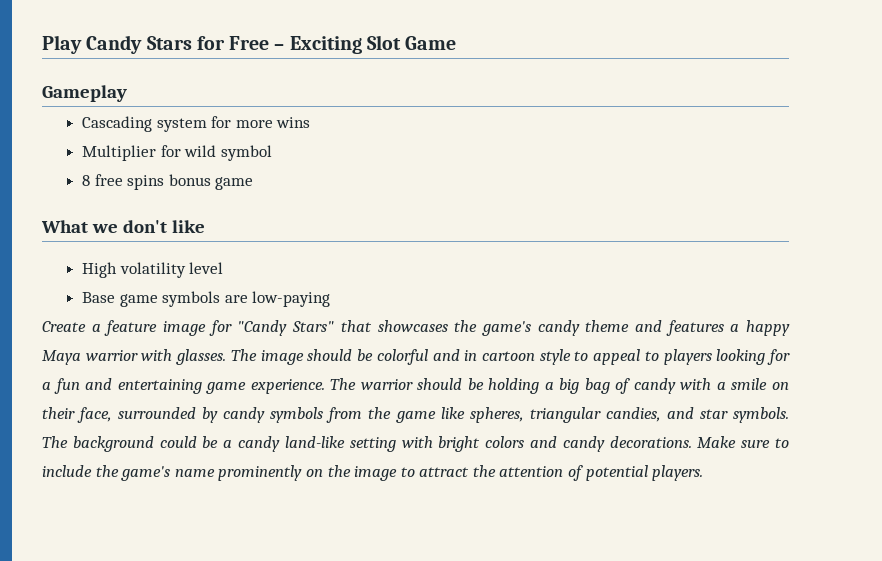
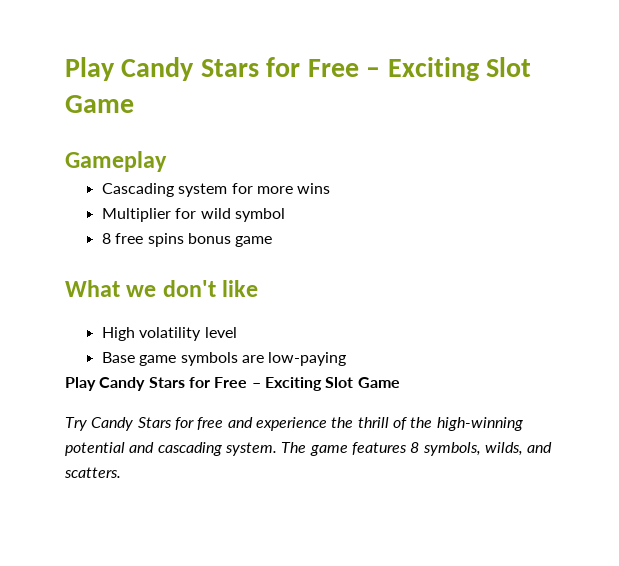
[42,320,790,336] [42,349,790,365] [42,378,789,394] [42,407,790,423] [42,436,789,452] [42,465,704,481] Create a feature image for "Candy Stars" that showcases the game's candy theme and features a happy Maya warrior with glasses. The image should be colorful and in cartoon style to appeal to players looking for a fun and entertaining game experience. The warrior should be holding a big bag of candy with a smile on their face, surrounded by candy symbols from the game like spheres, triangular candies, and star symbols. The background could be a candy land-like setting with bright colors and candy decorations. Make sure to include the game's name prominently on the image to attract the attention of potential players. -> [65,377,400,391] [65,417,523,431] [65,442,553,456] [64,467,121,478] Play Candy Stars for Free – Exciting Slot Game // Try Candy Stars for free and experience the thrill of the high-winning potential and cascading system. The game features 8 symbols, wilds, and scatters.

